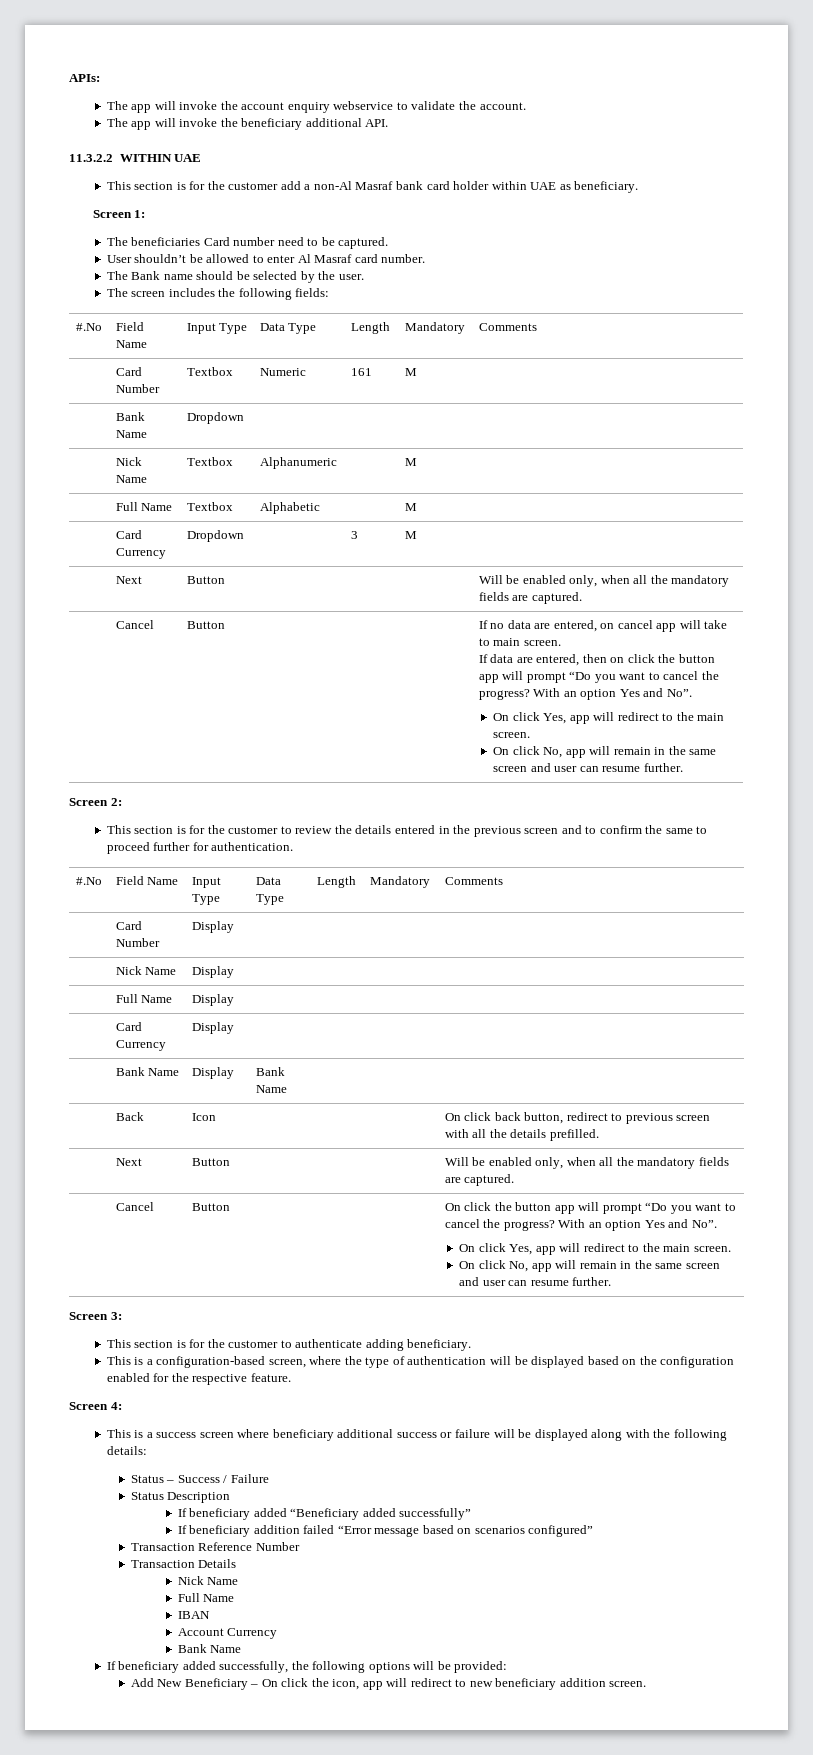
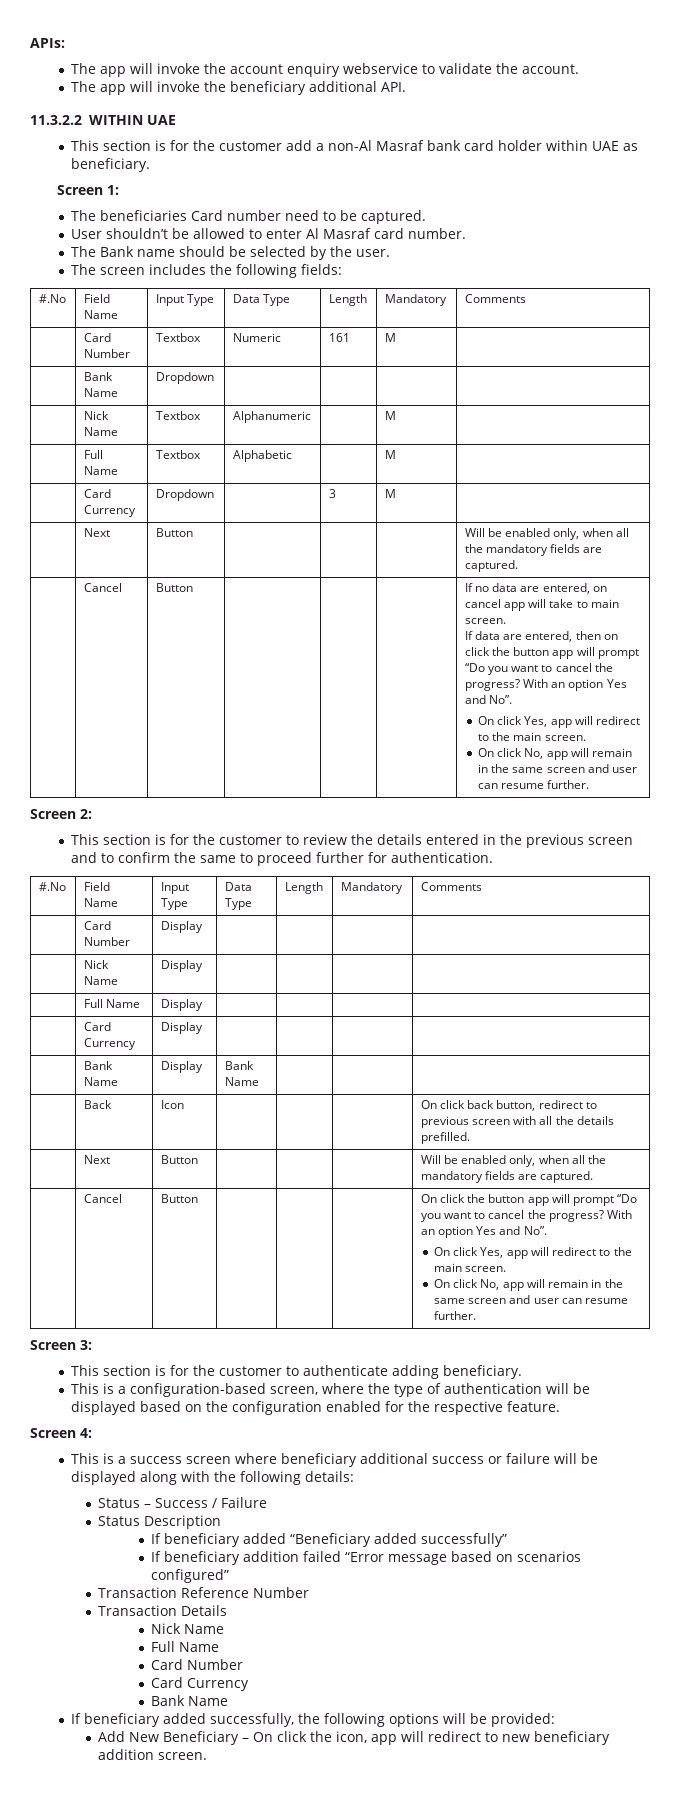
[177,1611,210,1619] [177,1628,224,1636] IBAN // Account -> [151,1659,244,1670] [151,1677,184,1688] Card Number // Card

